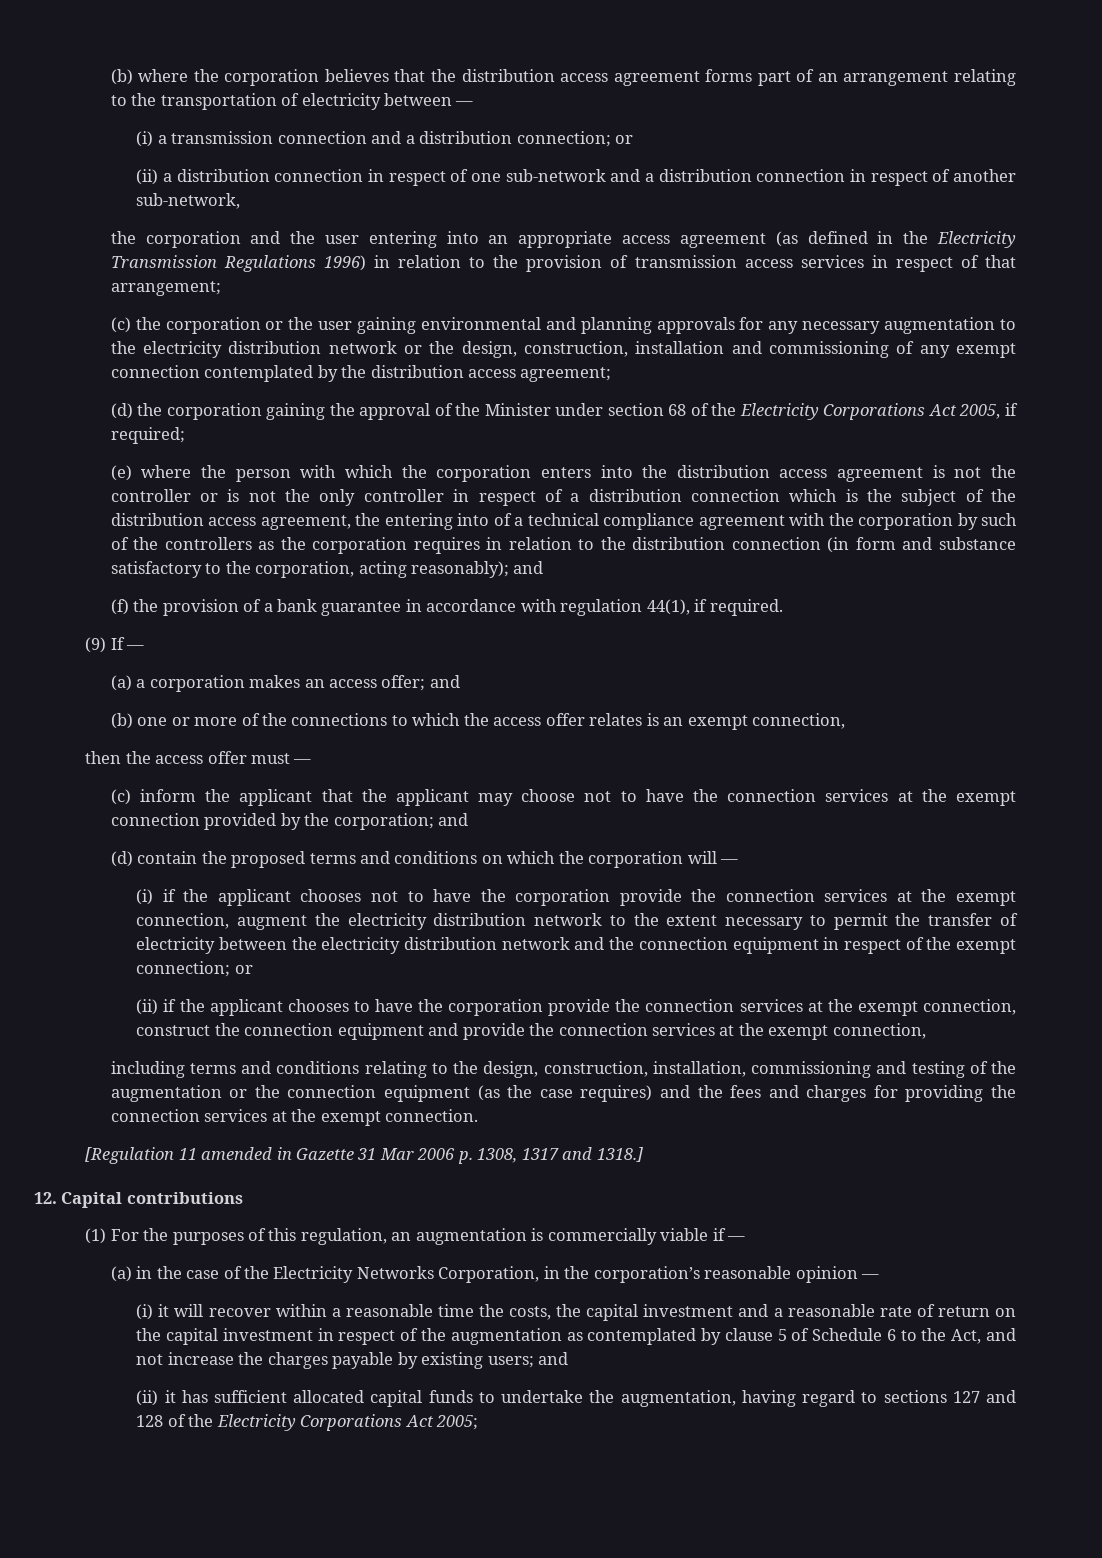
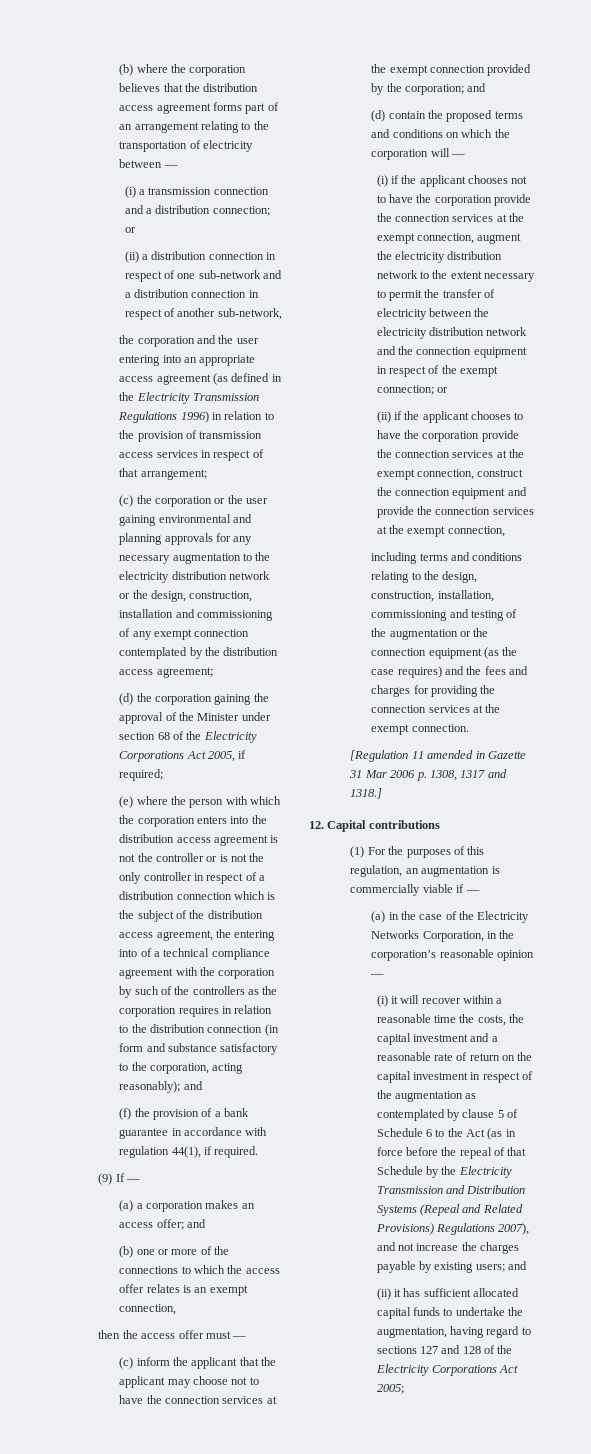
[951,1329,982,1344] Act, -> [466,1128,516,1140] [376,1147,527,1159] [376,1166,512,1178] [376,1185,526,1194] [376,1204,523,1216] [375,1223,530,1235] Act (as in force before the repeal of that Schedule by the Electricity Transmission and Distribution Systems (Repeal and Related Provisions) Regulations 2007),

